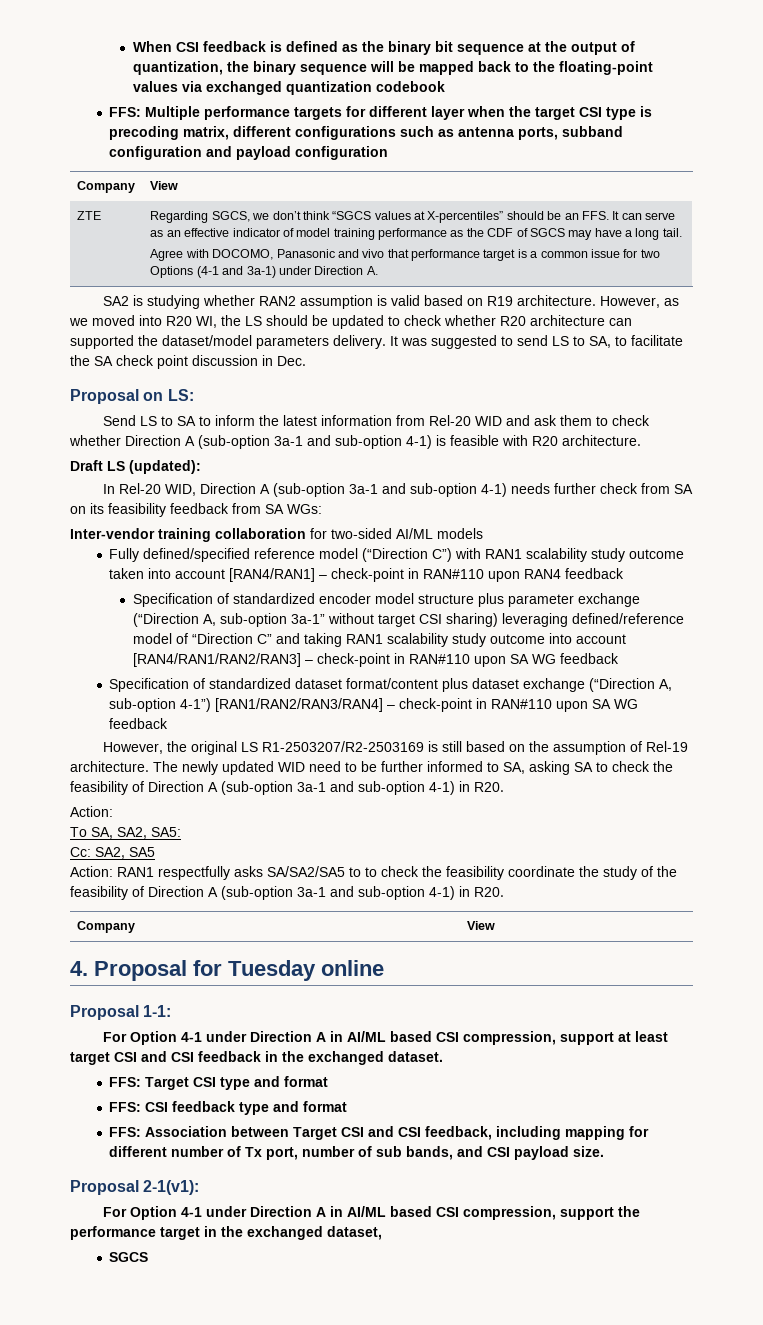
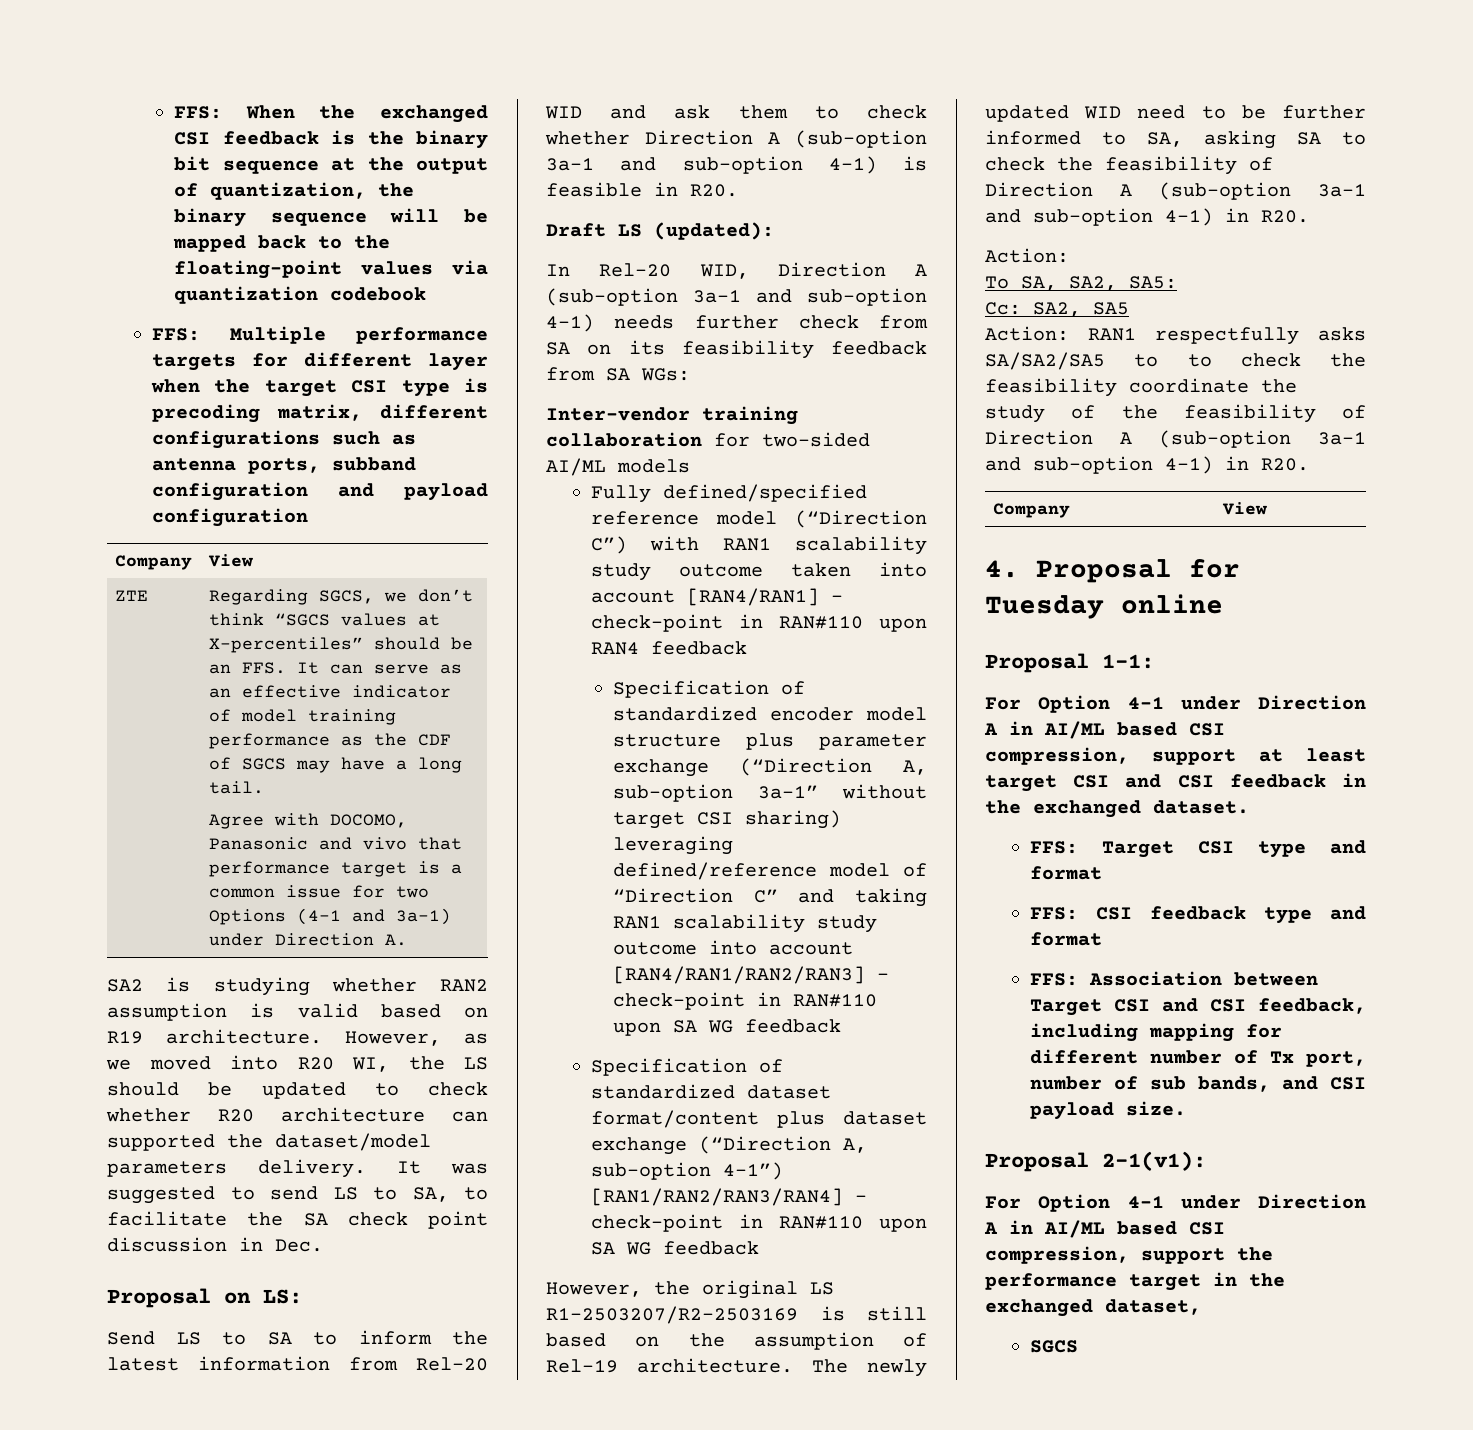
[132,41,172,52] When -> [174,105,488,123] FFS: When the exchanged
[285,41,358,52] defined as -> (356, 137) none
[205,81,282,95] exchanged -> (488, 267) none
[502,435,641,446] with R20 architecture. -> [654,182,738,197] in R20.

